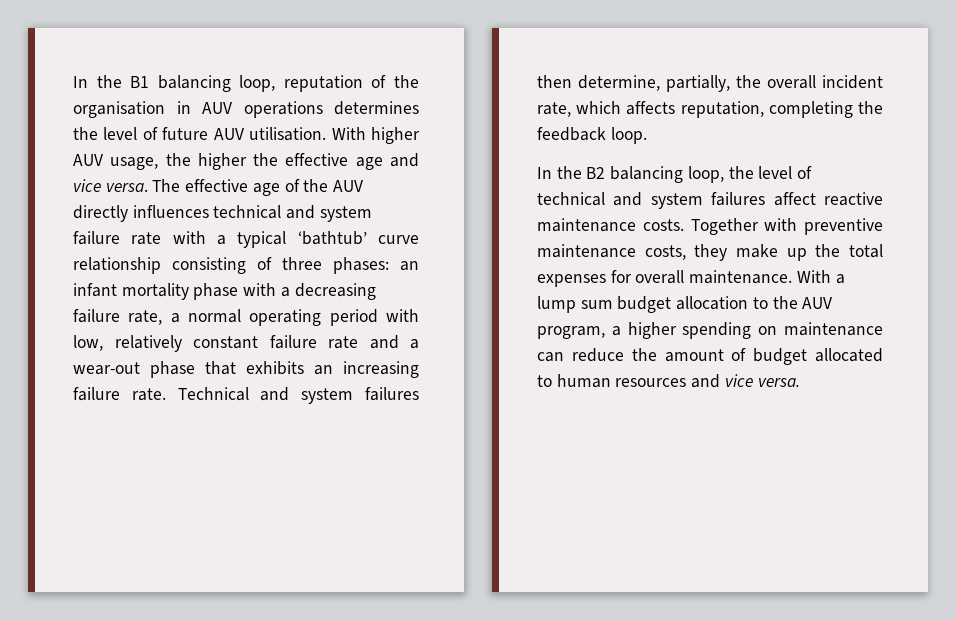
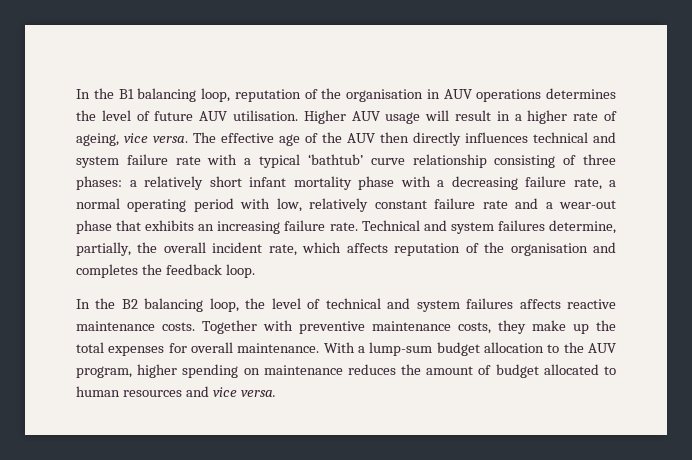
[331,127,421,144] [73,153,419,170] With higher AUV usage, the higher the effective age and -> [303,110,617,124] [76,133,119,146] Higher AUV usage will result in a higher rate of ageing,
(364, 186) none -> [380,132,409,143] then
[400,261,419,271] an -> [129,176,242,190] a relatively short
[537,75,572,88] then -> (545, 225) none
[680,101,853,118] reputation, completing -> [394,242,616,256] [76,264,138,278] reputation of the organisation and completes
[773,192,816,206] affect -> [519,299,561,309] affects
[537,296,613,313] lump sum -> [369,342,433,356] lump-sum
[611,326,621,336] a -> (132, 372) none
[537,348,624,362] can reduce -> [347,364,396,375] reduces

